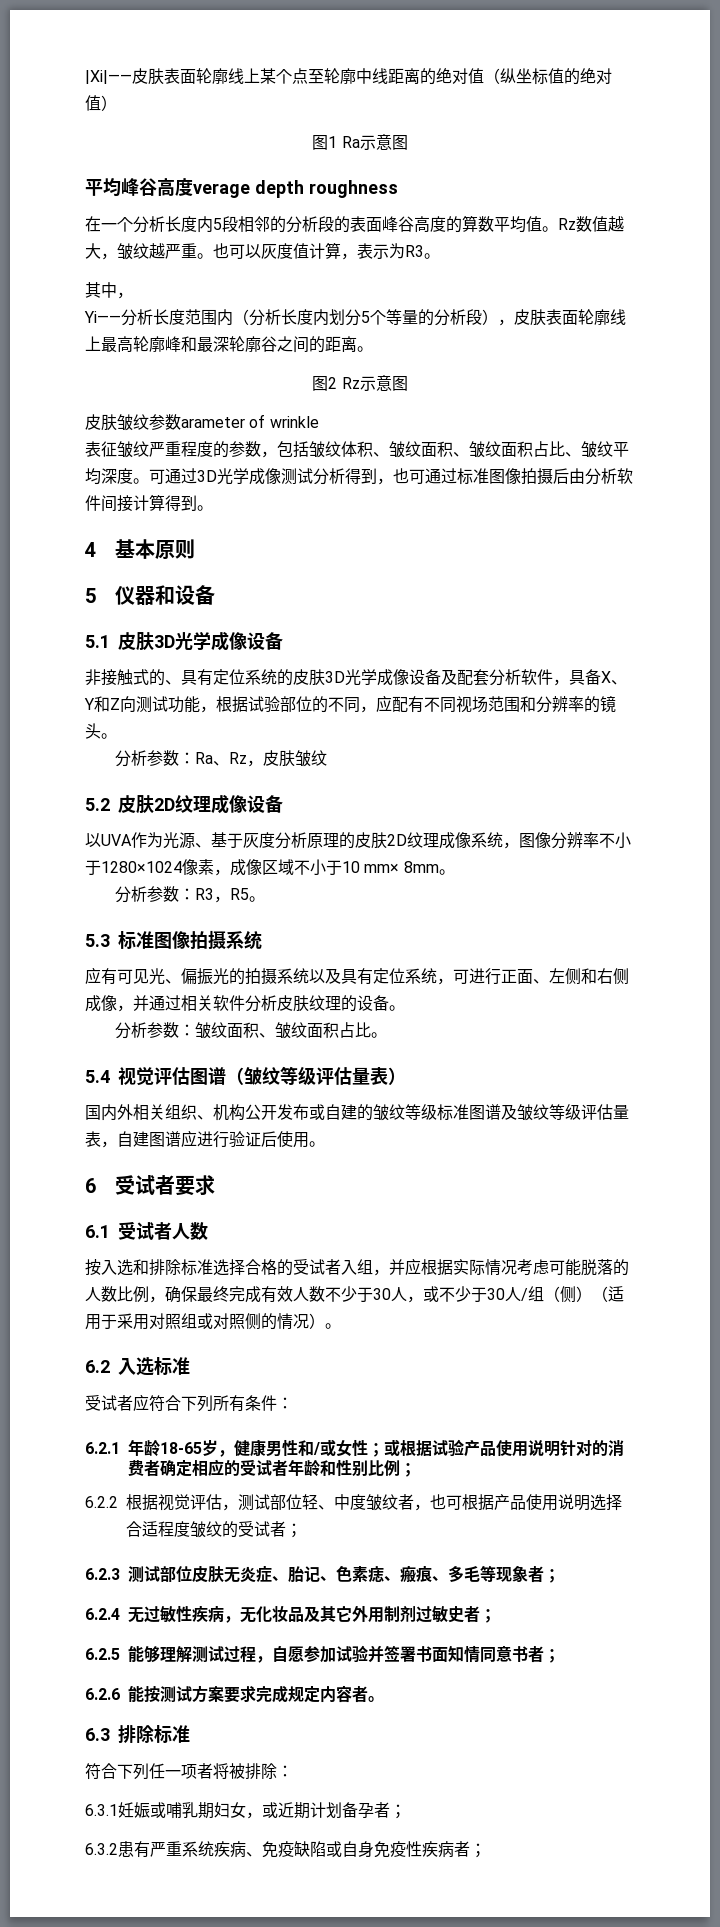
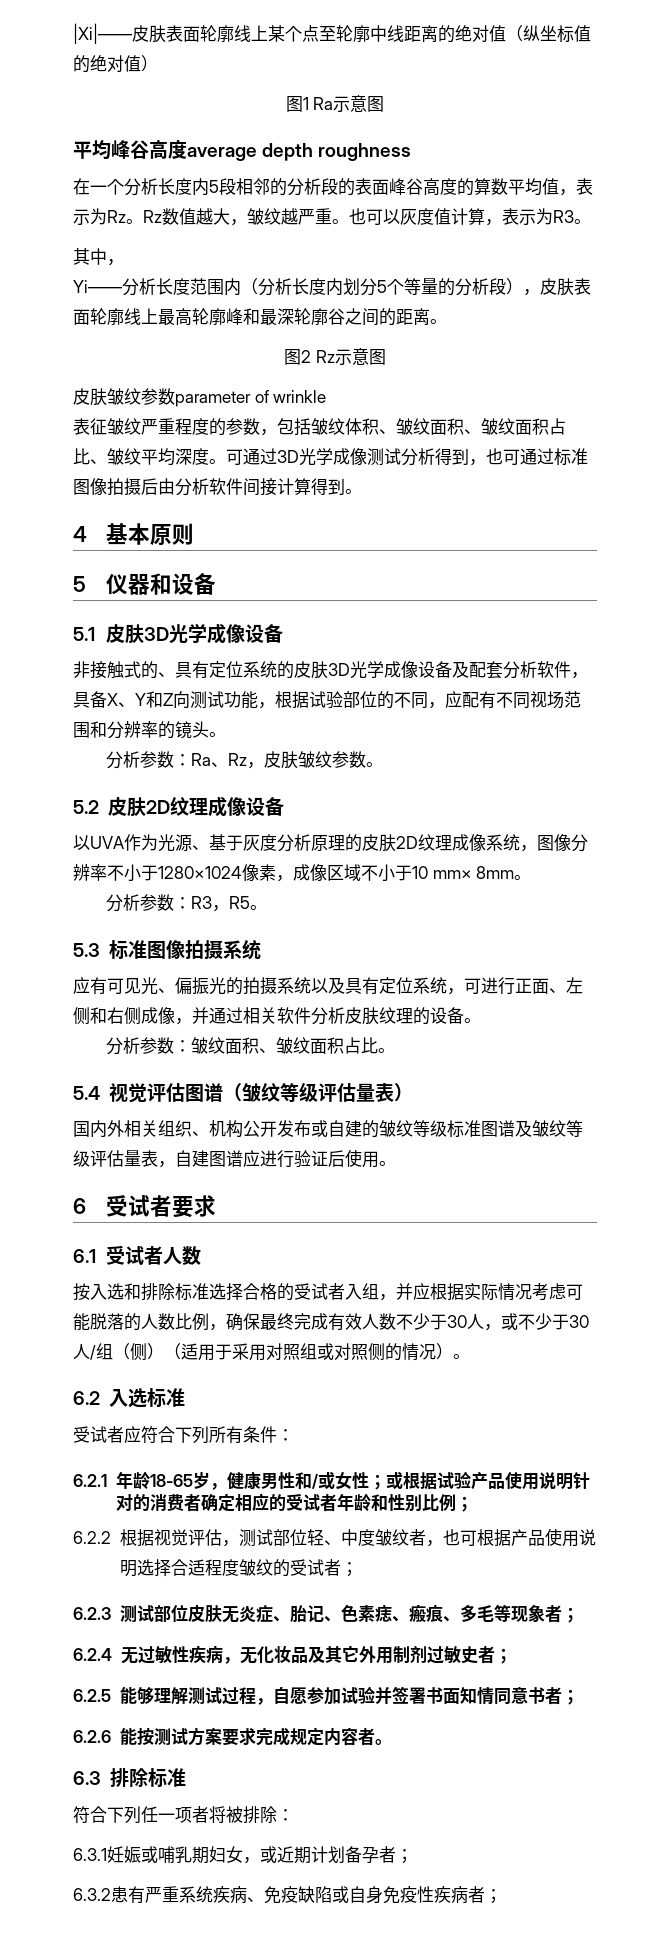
[193,183,250,198] verage -> [187,147,257,161] average
(542, 224) none -> [559,178,593,196] [73,208,126,225] ，表示为Rz
[181,417,245,428] arameter -> [175,391,251,407] parameter
(328, 758) none -> [332,751,384,768] 参数。

